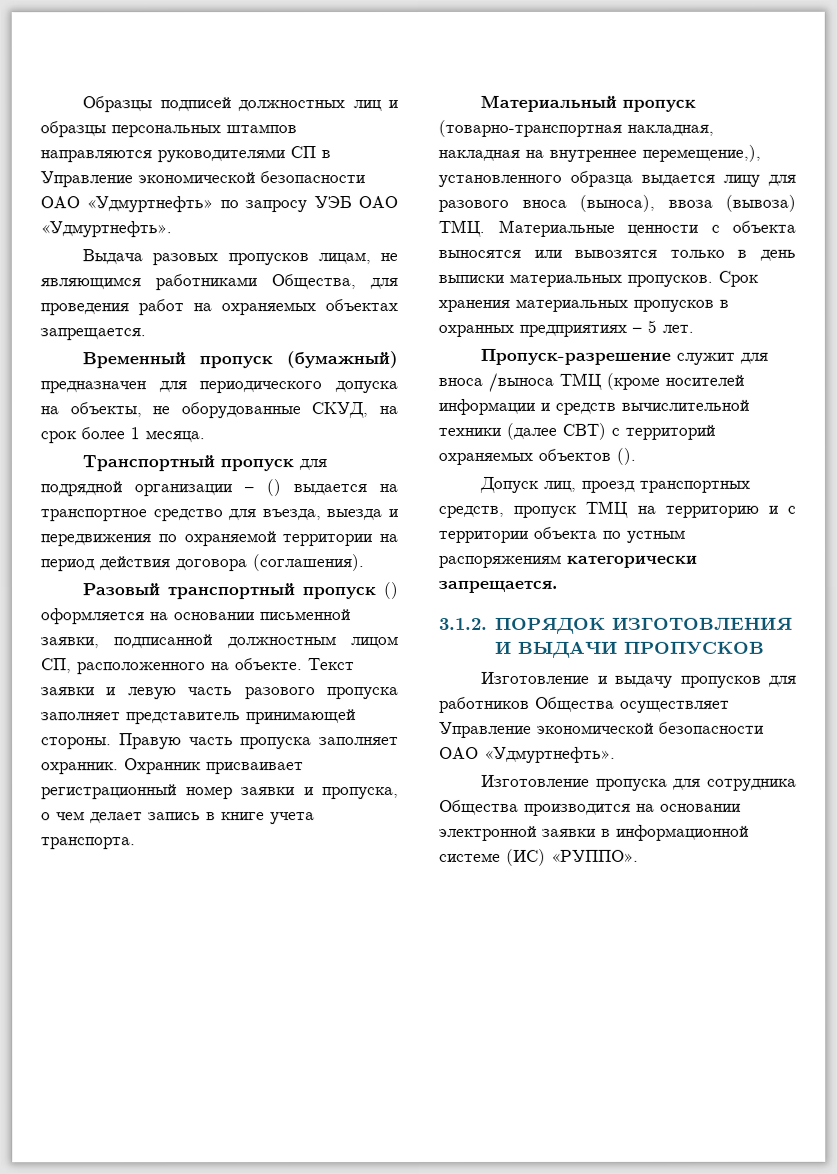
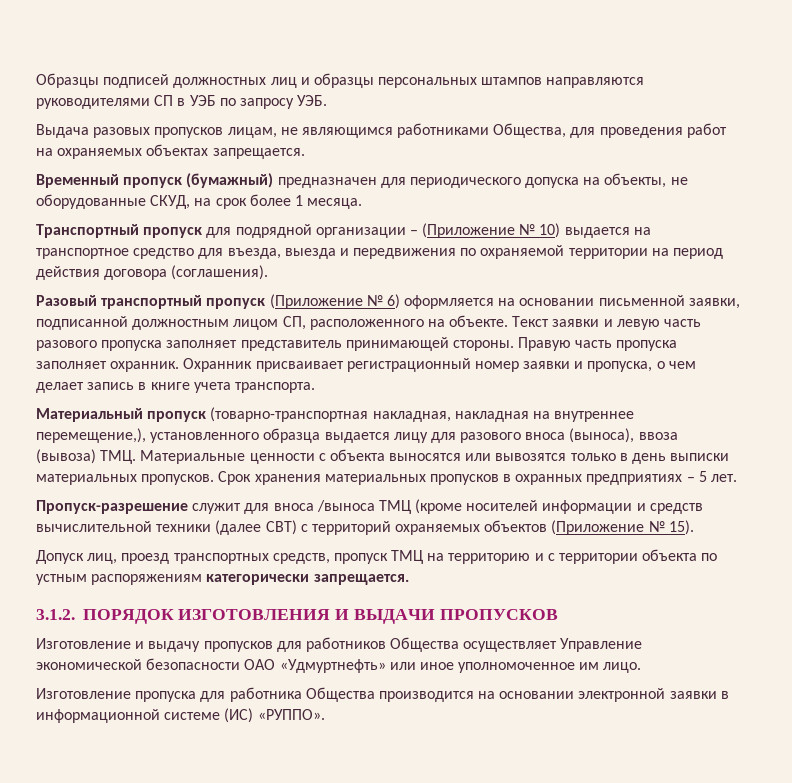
[40,171,365,188] [40,196,398,213] [40,221,172,238] Управление экономической безопасности ОАО «Удмуртнефть» по запросу УЭБ ОАО «Удмуртнефть». -> [189,95,328,109] УЭБ по запросу УЭБ.
[266,479,281,497] () -> [422,223,561,238] (Приложение № 10)
[383,582,399,600] () -> [269,294,400,309] (Приложение № 6)
[616,447,636,465] (). -> [551,520,694,535] (Приложение № 15).
[484,746,616,763] «Удмуртнефть». -> [279,659,642,673] «Удмуртнефть» или иное уполномоченное им лицо.
[707,778,797,791] сотрудника -> [229,687,302,702] работника

